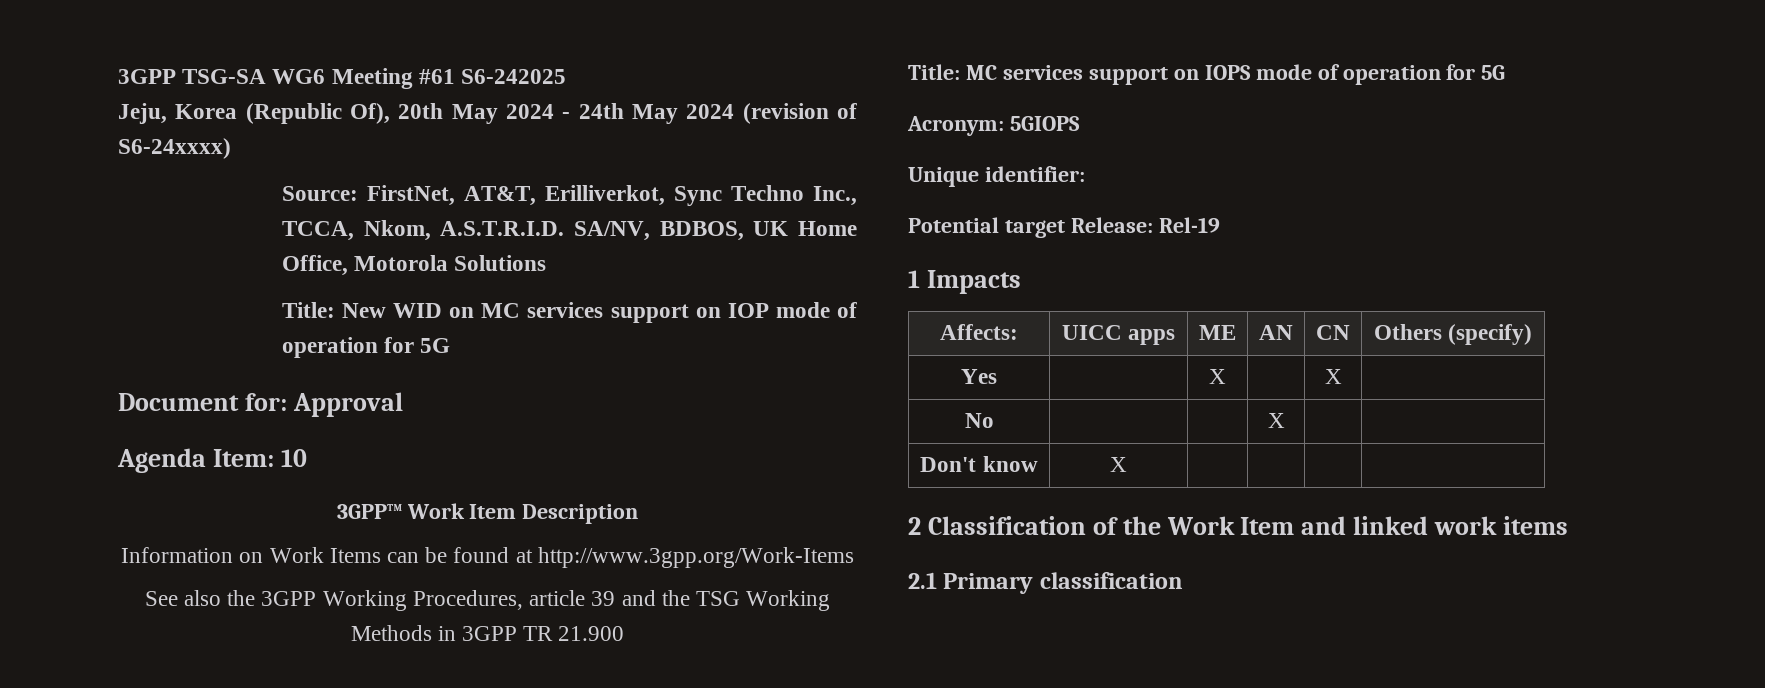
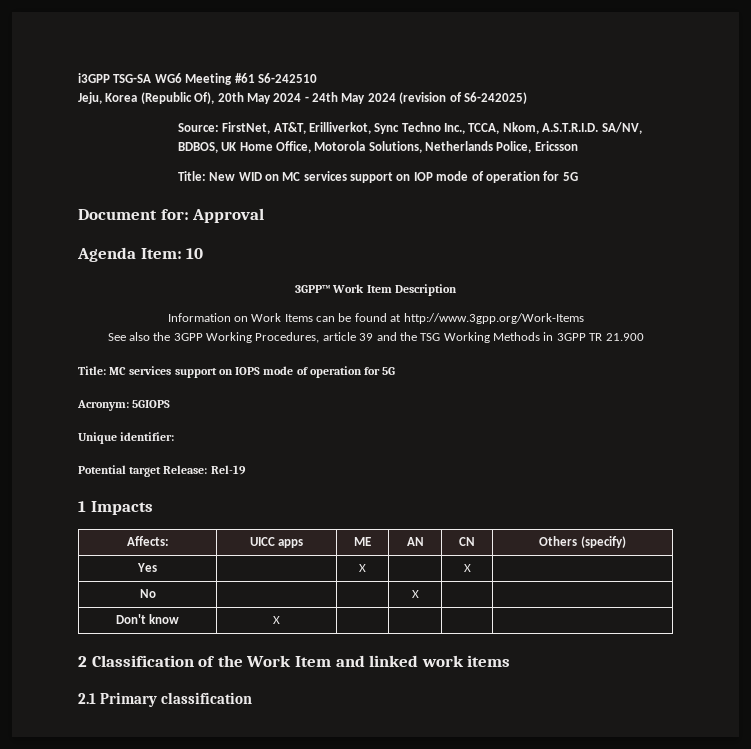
[118,69,176,84] 3GPP -> [78,73,110,83] i3GPP
[461,69,567,84] S6-242025 -> [257,73,317,83] S6-242510
[118,138,231,159] S6-24xxxx) -> [463,92,527,104] S6-242025)
[454,255,547,271] Solutions -> [368,141,578,153] Solutions, Netherlands Police, Ericsson

